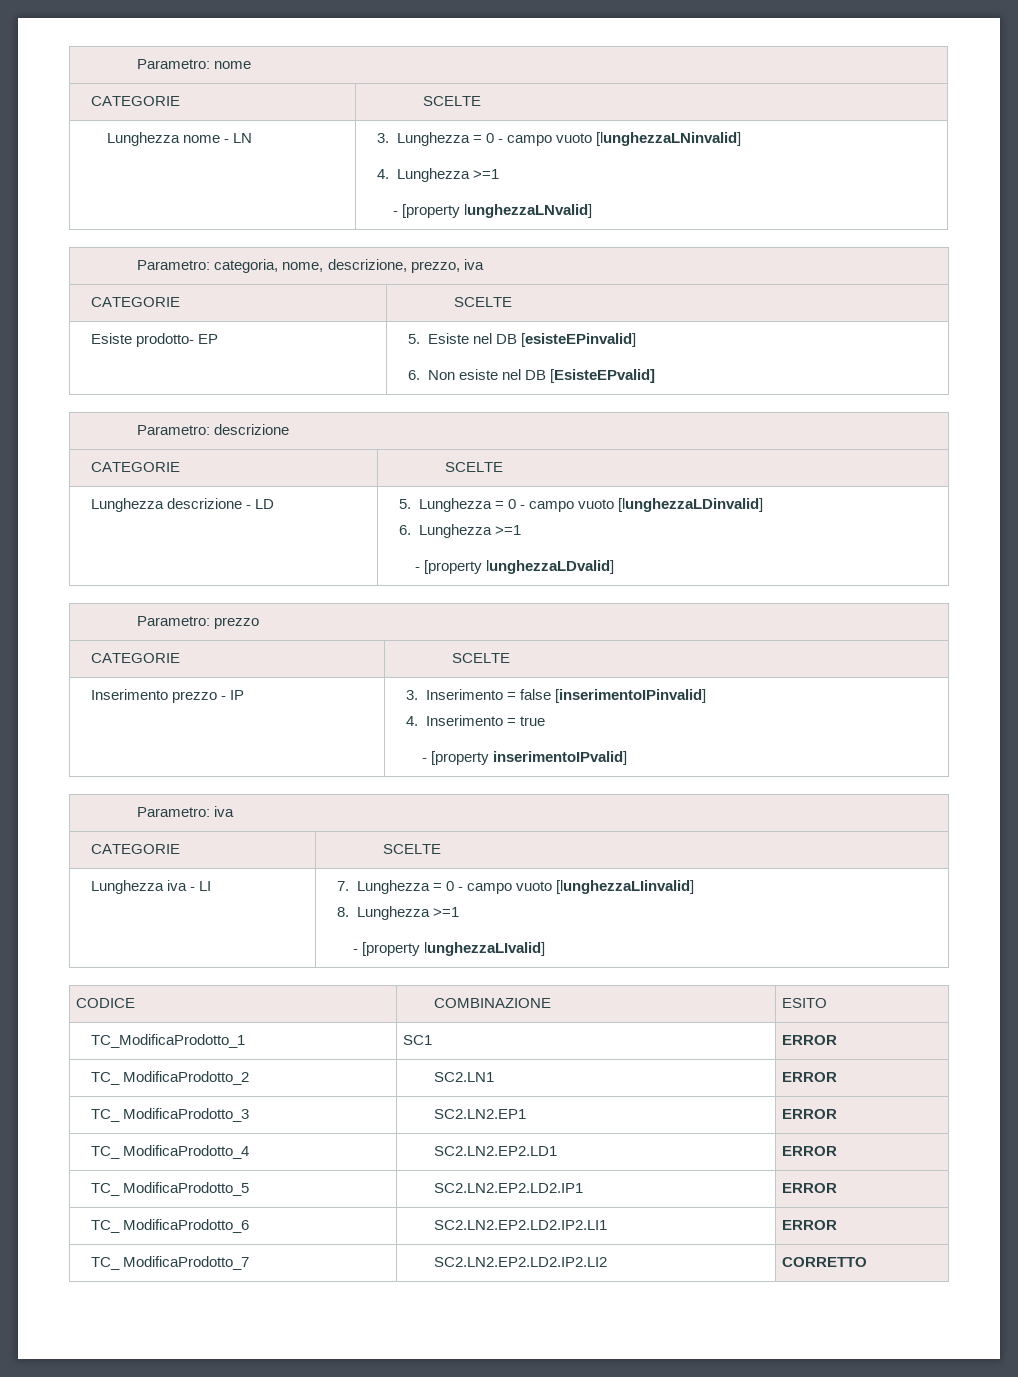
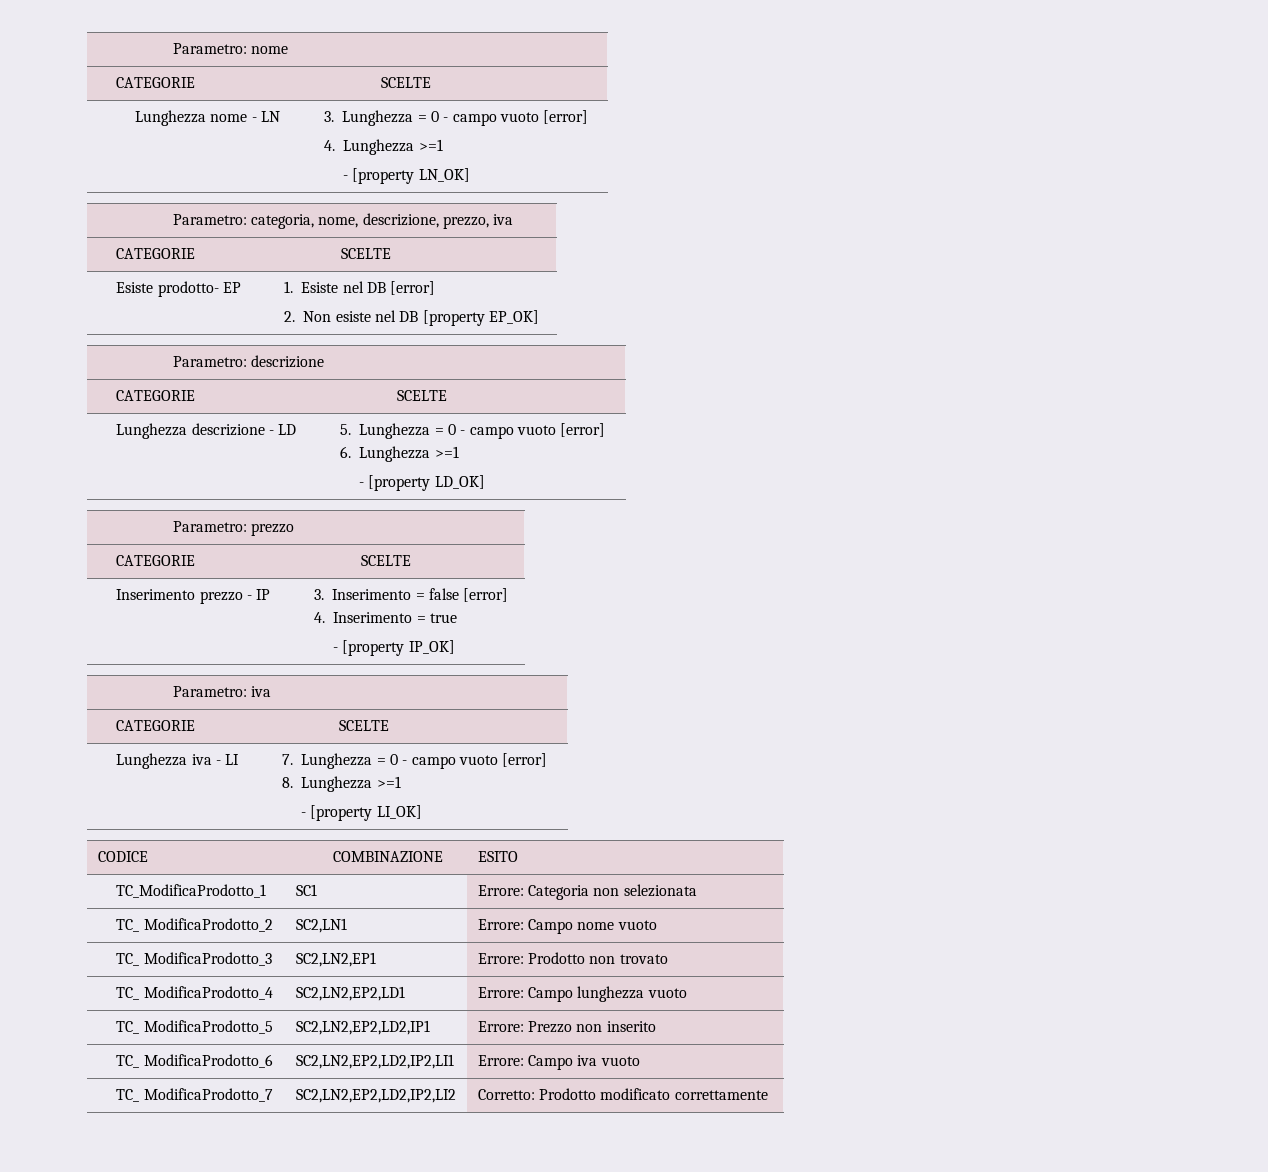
[595,132,741,146] [lunghezzaLNinvalid] -> [543,110,589,124] [error]
[463,204,592,218] lunghezzaLNvalid] -> [418,168,470,182] LN_OK]
[408,334,421,344] 5. -> [284,281,294,293] 1.
[520,333,636,347] [408,370,421,380] [esisteEPinvalid] // 6. -> [390,281,436,295] [284,311,296,322] [error] // 2.
[549,369,655,383] [EsisteEPvalid] -> [422,310,539,326] [property EP_OK]
[617,498,763,512] [lunghezzaLDinvalid] -> [560,423,606,437] [error]
[485,560,614,574] lunghezzaLDvalid] -> [434,475,485,489] LD_OK]
[554,689,706,703] [inserimentoIPinvalid] -> [463,588,509,602] [error]
[492,751,627,765] inserimentoIPvalid] -> [408,640,455,654] IP_OK]
[555,880,694,894] [lunghezzaLIinvalid] -> [502,753,548,767] [error]
[423,942,545,956] lunghezzaLIvalid] -> [376,805,422,819] LI_OK]
[781,1035,837,1045] [91,1071,250,1085] [433,1072,494,1082] [781,1072,837,1082] [91,1108,250,1122] [433,1109,526,1119] [781,1109,837,1119] [91,1145,250,1159] [433,1146,557,1156] [781,1146,837,1156] [91,1182,250,1196] [433,1183,583,1193] [781,1183,837,1193] [91,1219,250,1233] [433,1220,607,1230] [781,1220,837,1230] [91,1256,250,1270] [433,1257,607,1267] [781,1257,867,1267] ERROR // TC_ ModificaProdotto_2 | SC2.LN1 | ERROR // TC_ ModificaProdotto_3 | SC2.LN2.EP1 | ERROR // TC_ ModificaProdotto_4 | SC2.LN2.EP2.LD1 | ERROR // TC_ ModificaProdotto_5 | SC2.LN2.EP2.LD2.IP1 | ERROR // TC_ ModificaProdotto_6 | SC2.LN2.EP2.LD2.IP2.LI1 | ERROR // TC_ ModificaProdotto_7 | SC2.LN2.EP2.LD2.IP2.LI2 | CORRETTO -> [477,884,697,900] [116,918,273,932] [295,918,347,933] [477,919,657,934] [116,952,272,966] [295,952,376,967] [477,952,668,964] [116,986,273,1000] [295,986,405,1001] [477,986,687,1002] [116,1020,273,1034] [295,1020,430,1035] [477,1021,656,1033] [116,1054,273,1068] [295,1054,454,1069] [477,1055,640,1070] [116,1088,273,1102] [295,1089,456,1103] [477,1088,768,1100] Errore: Categoria non selezionata // TC_ ModificaProdotto_2 | SC2,LN1 | Errore: Campo nome vuoto // TC_ ModificaProdotto_3 | SC2,LN2,EP1 | Errore: Prodotto non trovato // TC_ ModificaProdotto_4 | SC2,LN2,EP2,LD1 | Errore: Campo lunghezza vuoto // TC_ ModificaProdotto_5 | SC2,LN2,EP2,LD2,IP1 | Errore: Prezzo non inserito // TC_ ModificaProdotto_6 | SC2,LN2,EP2,LD2,IP2,LI1 | Errore: Campo iva vuoto // TC_ ModificaProdotto_7 | SC2,LN2,EP2,LD2,IP2,LI2 | Corretto: Prodotto modificato correttamente

